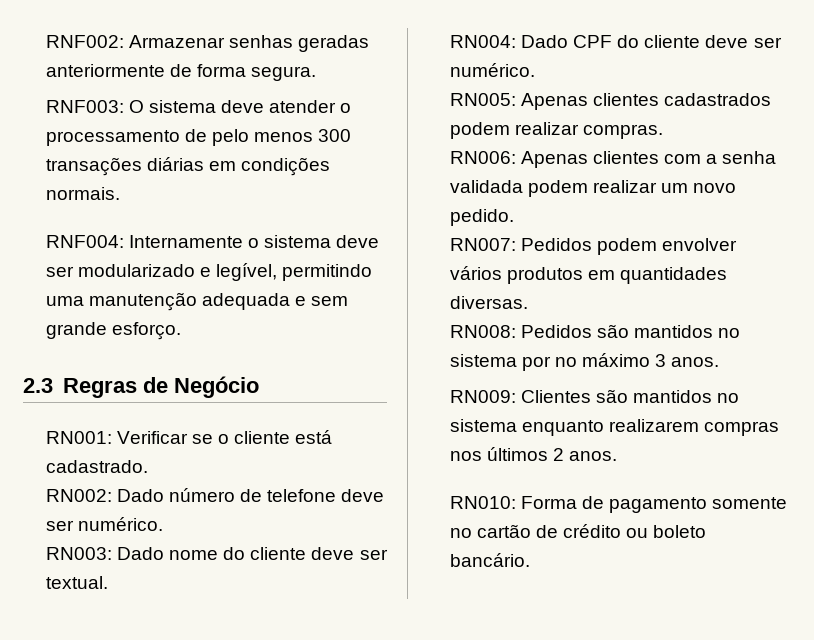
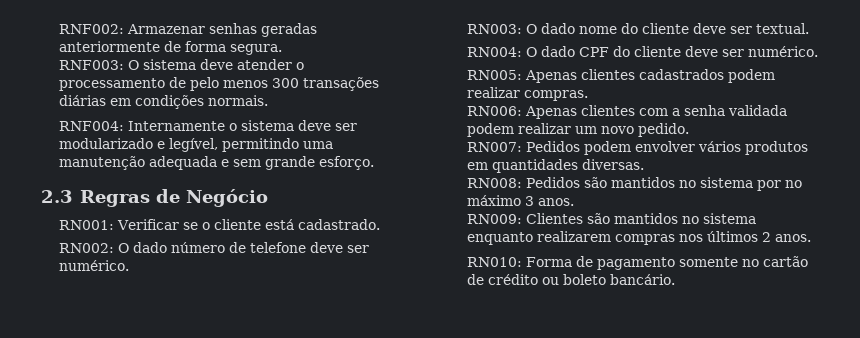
[116,489,164,502] Dado -> [117,242,167,253] O dado
[116,547,164,560] Dado -> [525,23,575,34] O dado
[520,35,568,48] Dado -> [525,46,575,57] O dado

